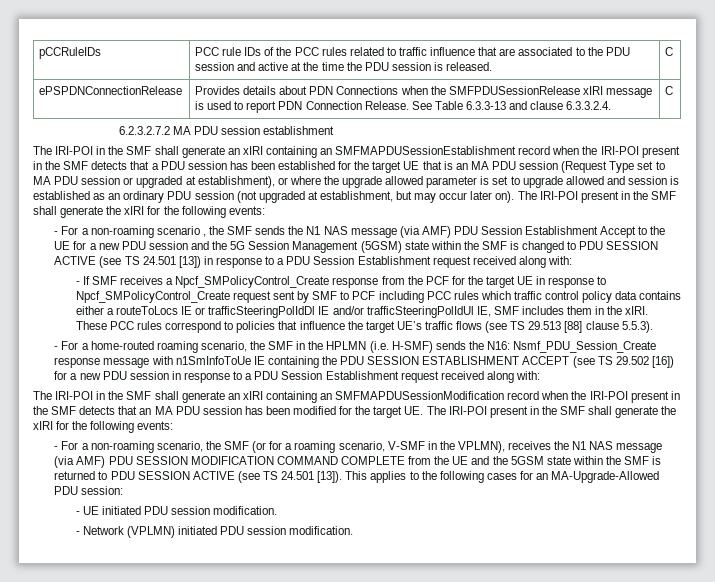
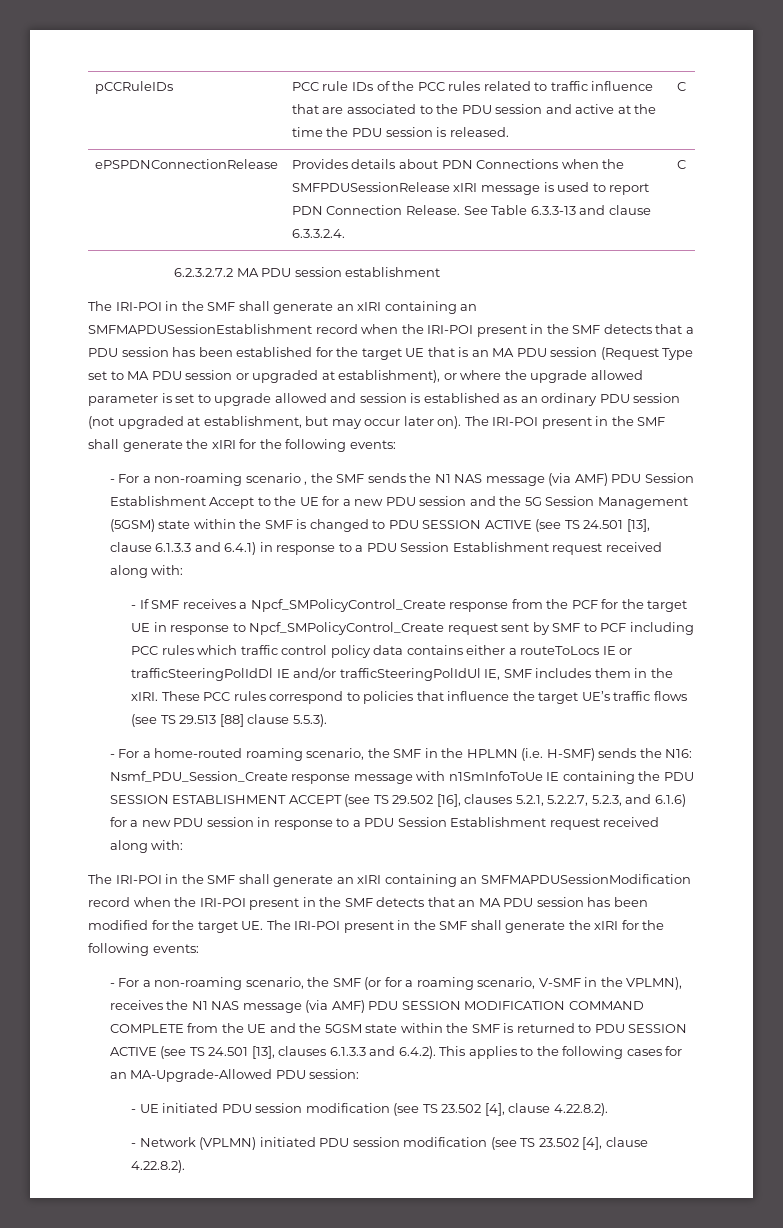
[178,256,201,268] [13]) -> [626,519,650,532] [109,542,257,555] [13], clause 6.1.3.3 and 6.4.1)
[651,356,674,368] [16]) -> [436,794,686,807] [16], clauses 5.2.1, 5.2.2.7, 5.2.3, and 6.1.6)
[317,471,343,483] [13]). -> [251,1046,436,1059] [13], clauses 6.1.3.3 and 6.4.2).
[213,506,278,515] modification. -> [305,1103,608,1116] modification (see TS 23.502 [4], clause 4.22.8.2).
[289,526,354,535] modification. -> [403,1137,648,1150] [131,1160,186,1173] modification (see TS 23.502 [4], clause 4.22.8.2).

